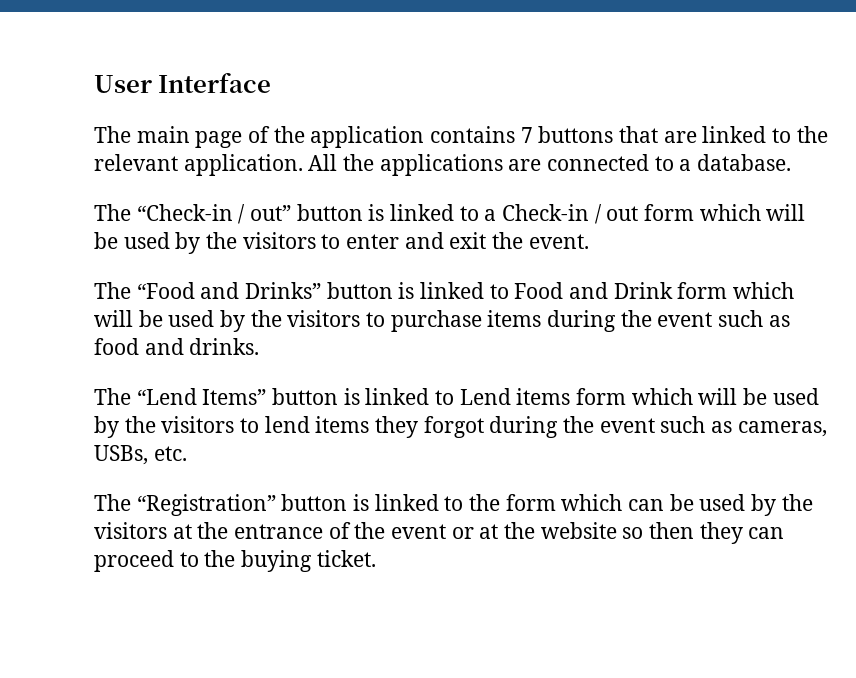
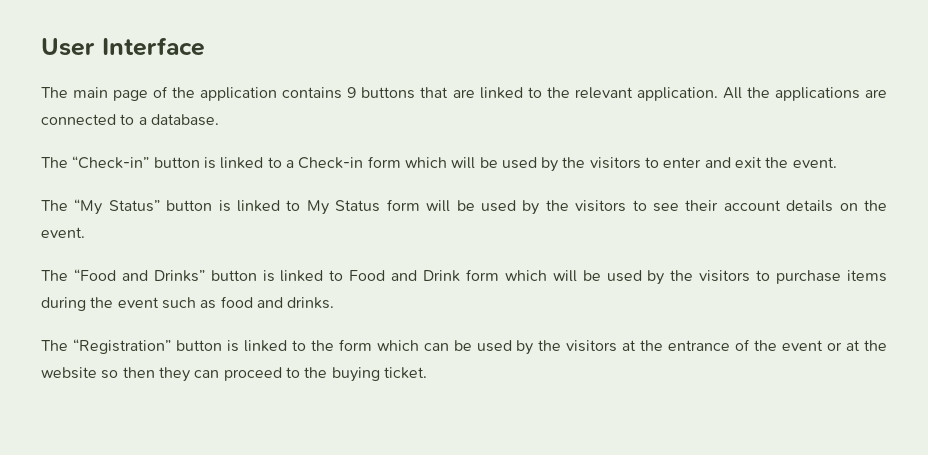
[520,127,533,143] 7 -> [347,87,357,98] 9
[136,204,292,224] “Check-in / out” -> [72,156,150,169] “Check-in”
[594,204,639,224] / out -> (364, 163) none
(589, 241) none -> [41,199,887,215] [41,227,85,238] // The “My Status” button is linked to My Status form will be used by the visitors to see their account details on the event.
[94,388,819,405] [94,416,827,438] [94,445,187,465] // The “Lend Items” button is linked to Lend items form which will be used by the visitors to lend items they forgot during the event such as cameras, USBs, etc. -> (335, 303) none

